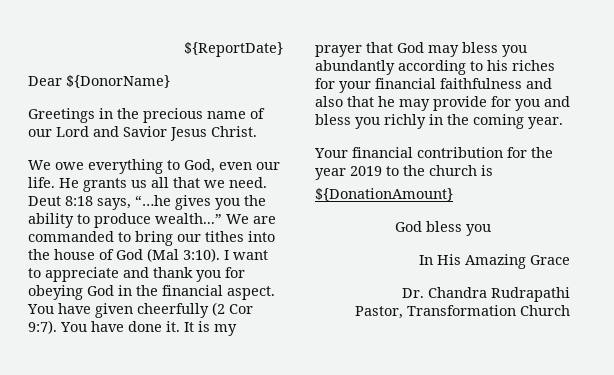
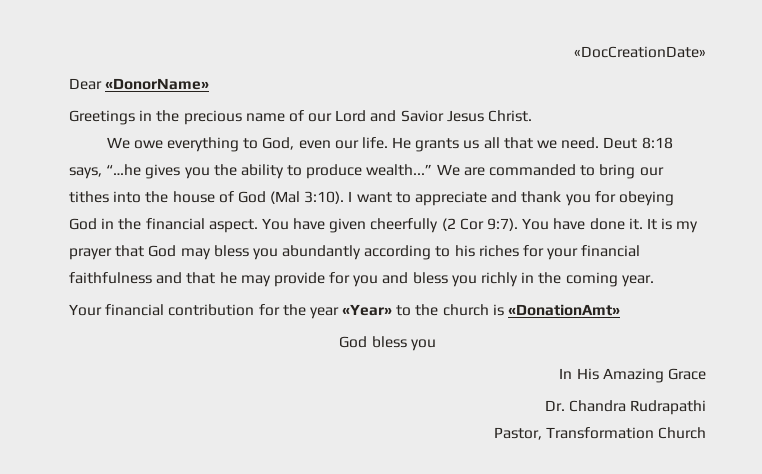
[184,42,283,57] ${ReportDate} -> [574,46,706,58] «DocCreationDate»
[66,75,170,88] ${DonorName} -> [105,78,210,90] «DonorName»
[315,96,343,107] also -> (183, 278) none
[350,166,382,176] 2019 -> [342,304,393,316] «Year»
[315,188,453,201] // ${DonationAmount} -> [508,304,621,316] «DonationAmt»

